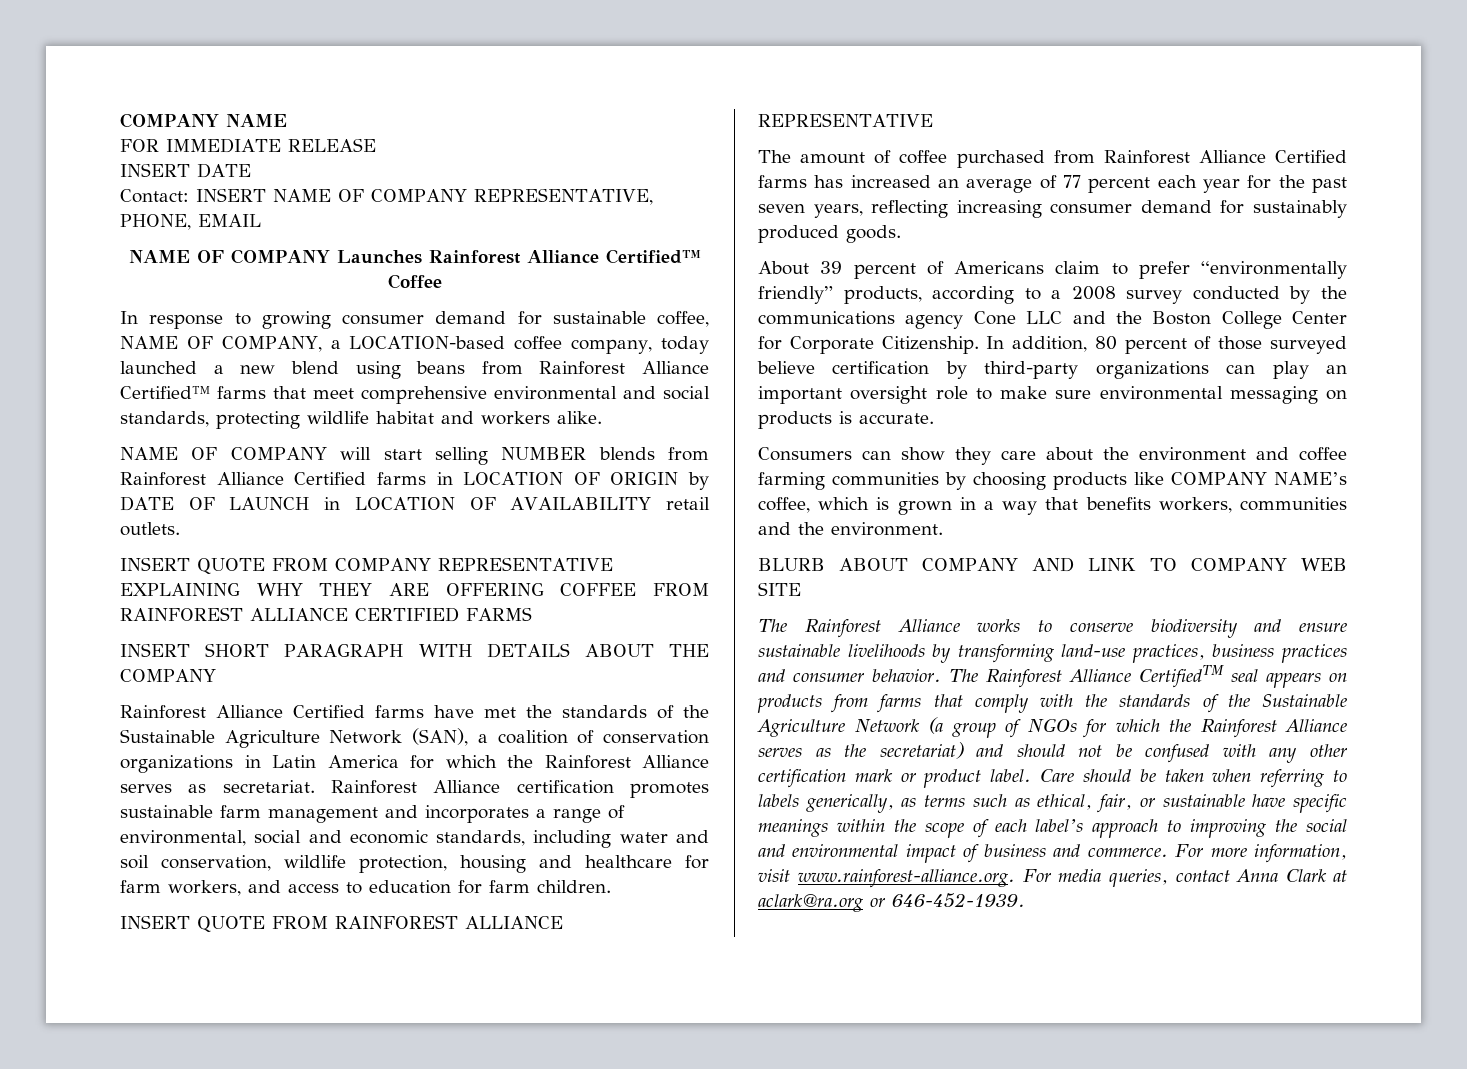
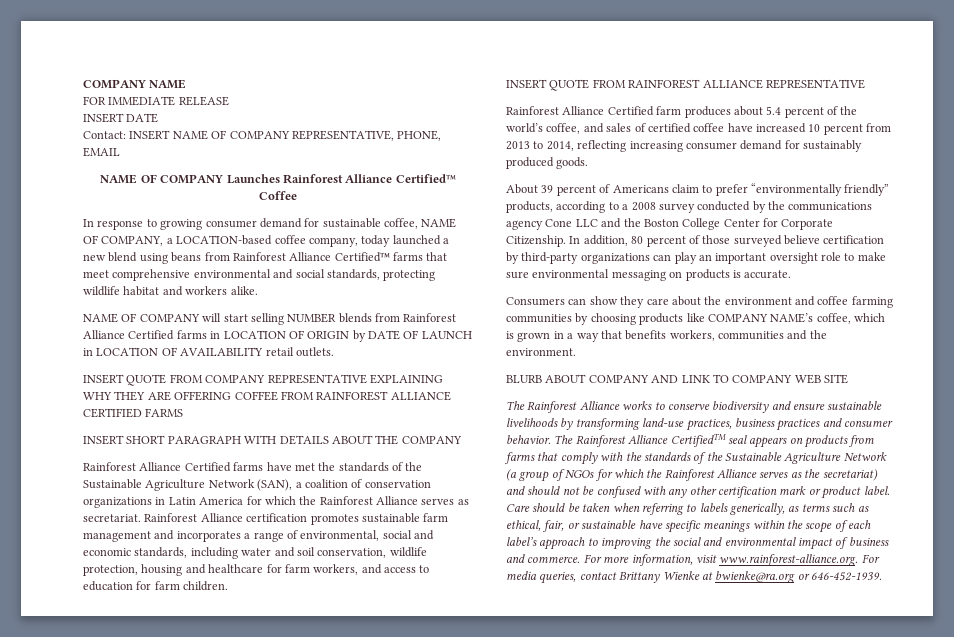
[758,150,1347,168] [758,175,1347,193] [758,204,863,218] The amount of coffee purchased from Rainforest Alliance Certified farms has increased an average of 77 percent each year for the past seven years, -> [506,106,858,118] [506,123,892,135] [506,141,574,151] Rainforest Alliance Certified farm produces about 5.4 percent of the world’s coffee, and sales of certified coffee have increased 10 percent from 2013 to 2014,
[1235,869,1347,882] [758,894,864,912] Anna Clark at aclark@ra.org -> [619,571,796,583] Brittany Wienke at bwienke@ra.org

